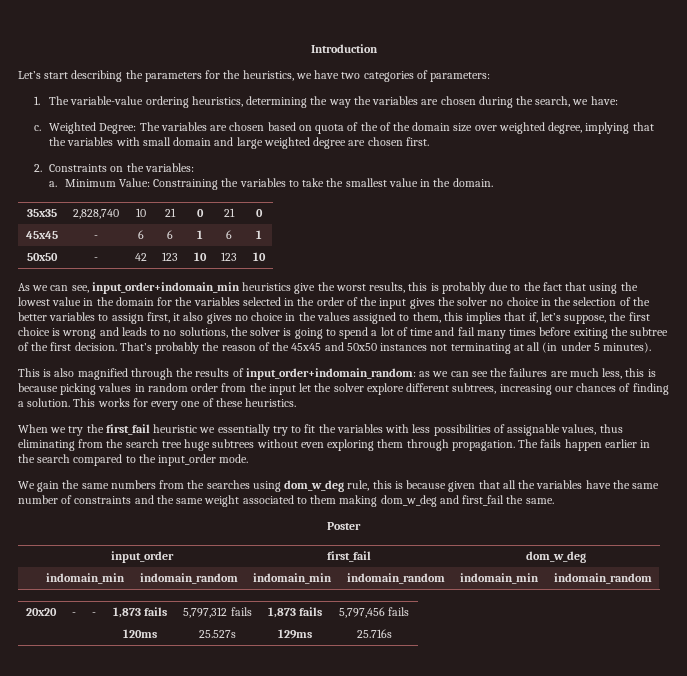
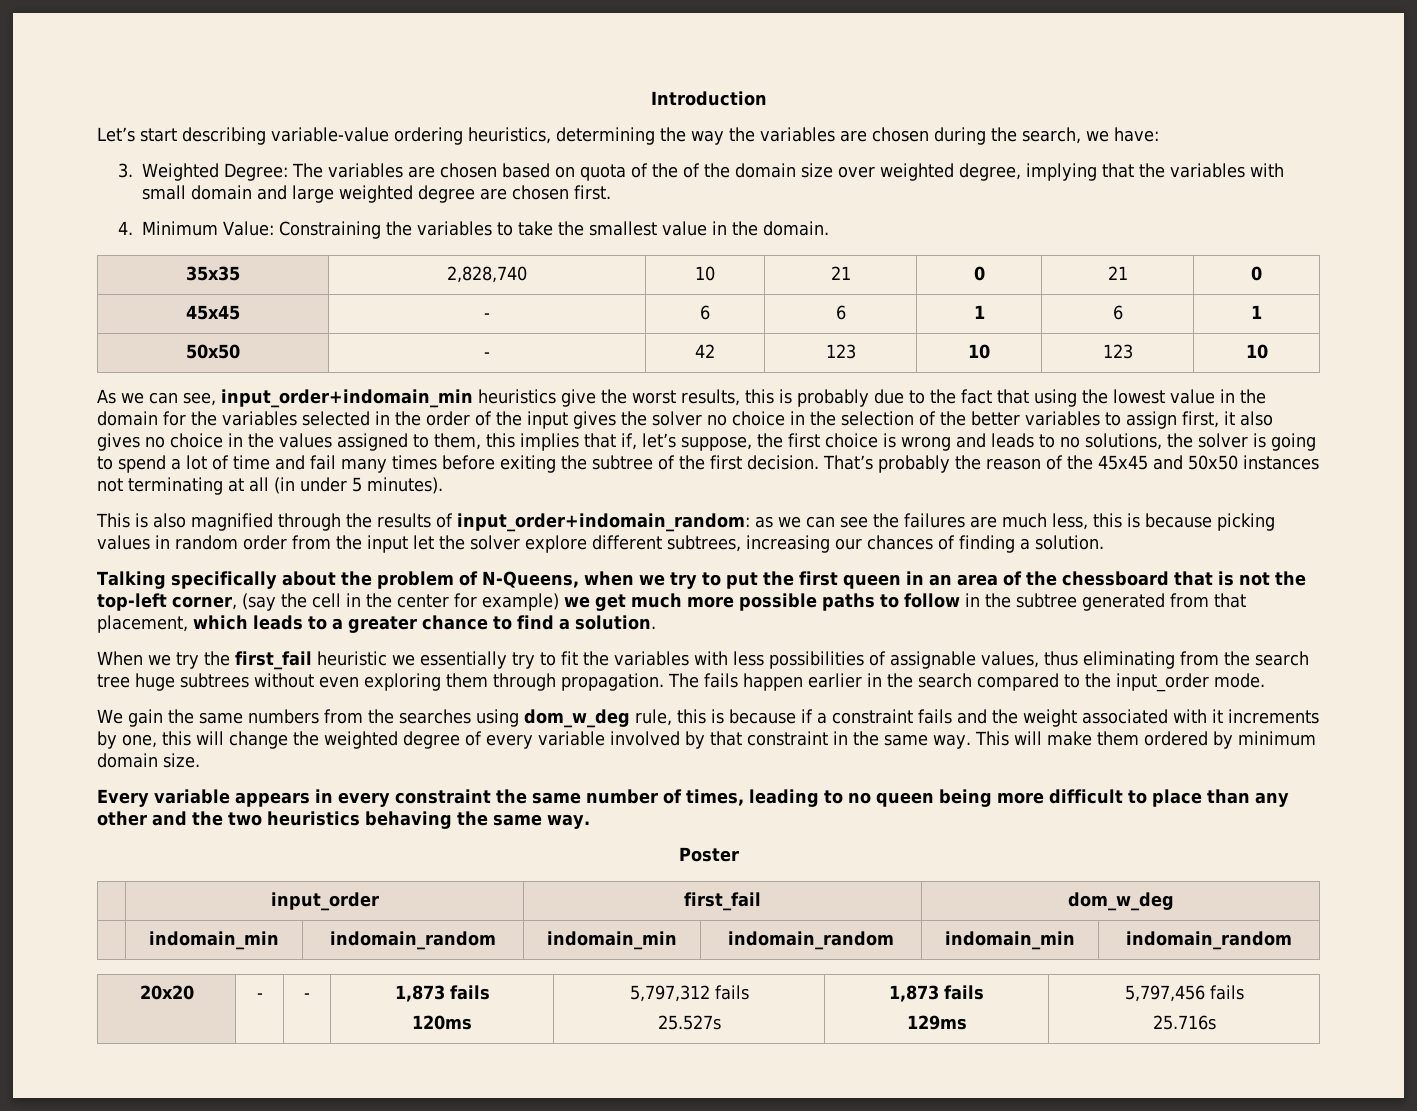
[125,70,491,82] [33,96,70,105] the parameters for the heuristics, we have two categories of parameters: // 1. The -> (266, 136) none
[33,125,41,131] c. -> [118,163,134,178] 3.
[33,163,194,172] [49,181,58,187] 2. Constraints on the variables: // a. -> [118,221,134,235] 4.
[73,398,297,410] This works for every one of these heuristics. -> [97,571,1306,589] [97,593,1246,611] [97,615,656,633] // Talking specifically about the problem of N-Queens, when we try to put the first queen in an area of the chessboard that is not the top-left corner, (say the cell in the center for example) we get much more possible paths to follow in the subtree generated from that placement, which leads to a greater chance to find a solution.
[448,480,660,492] [18,495,554,507] given that all the variables have the same number of constraints and the same weight associated to them making dom_w_deg and first_fail the same. -> [800,709,1319,727] [97,731,1316,749] [97,753,200,768] [97,789,1289,807] [97,811,590,829] if a constraint fails and the weight associated with it increments by one, this will change the weighted degree of every variable involved by that constraint in the same way. This will make them ordered by minimum domain size. // Every variable appears in every constraint the same number of times, leading to no queen being more difficult to place than any other and the two heuristics behaving the same way.

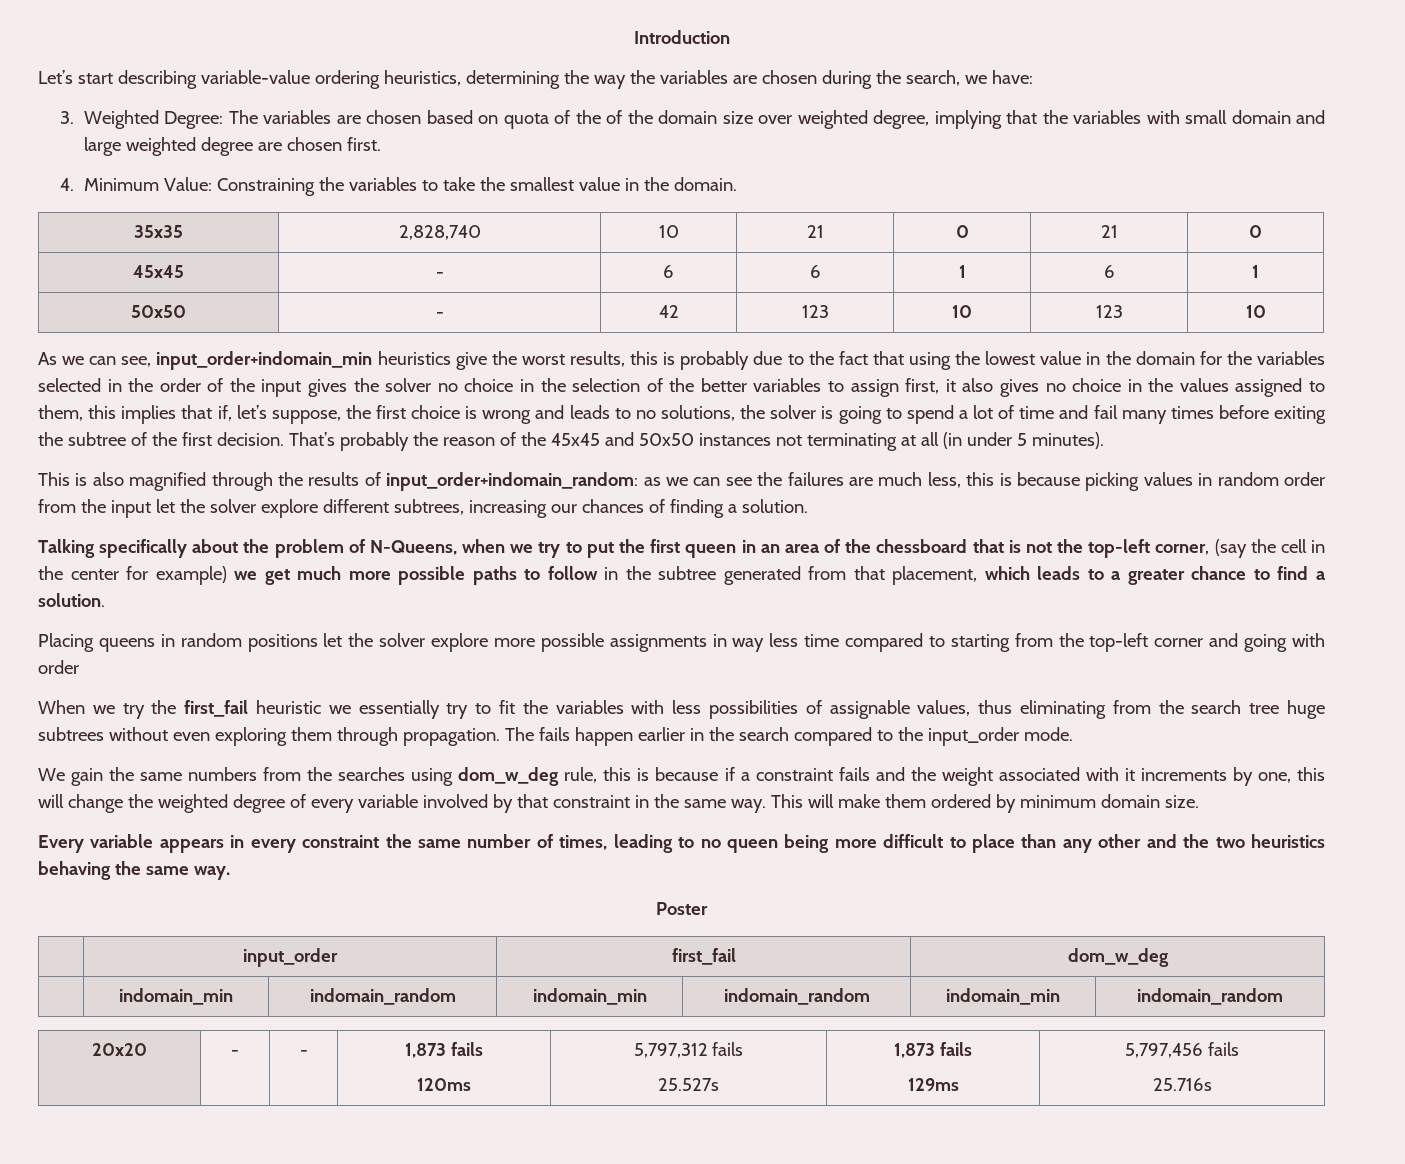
(656, 622) none -> [38,633,1326,652] [38,660,79,674] // Placing queens in random positions let the solver explore more possible assignments in way less time compared to starting from the top-left corner and going with order

